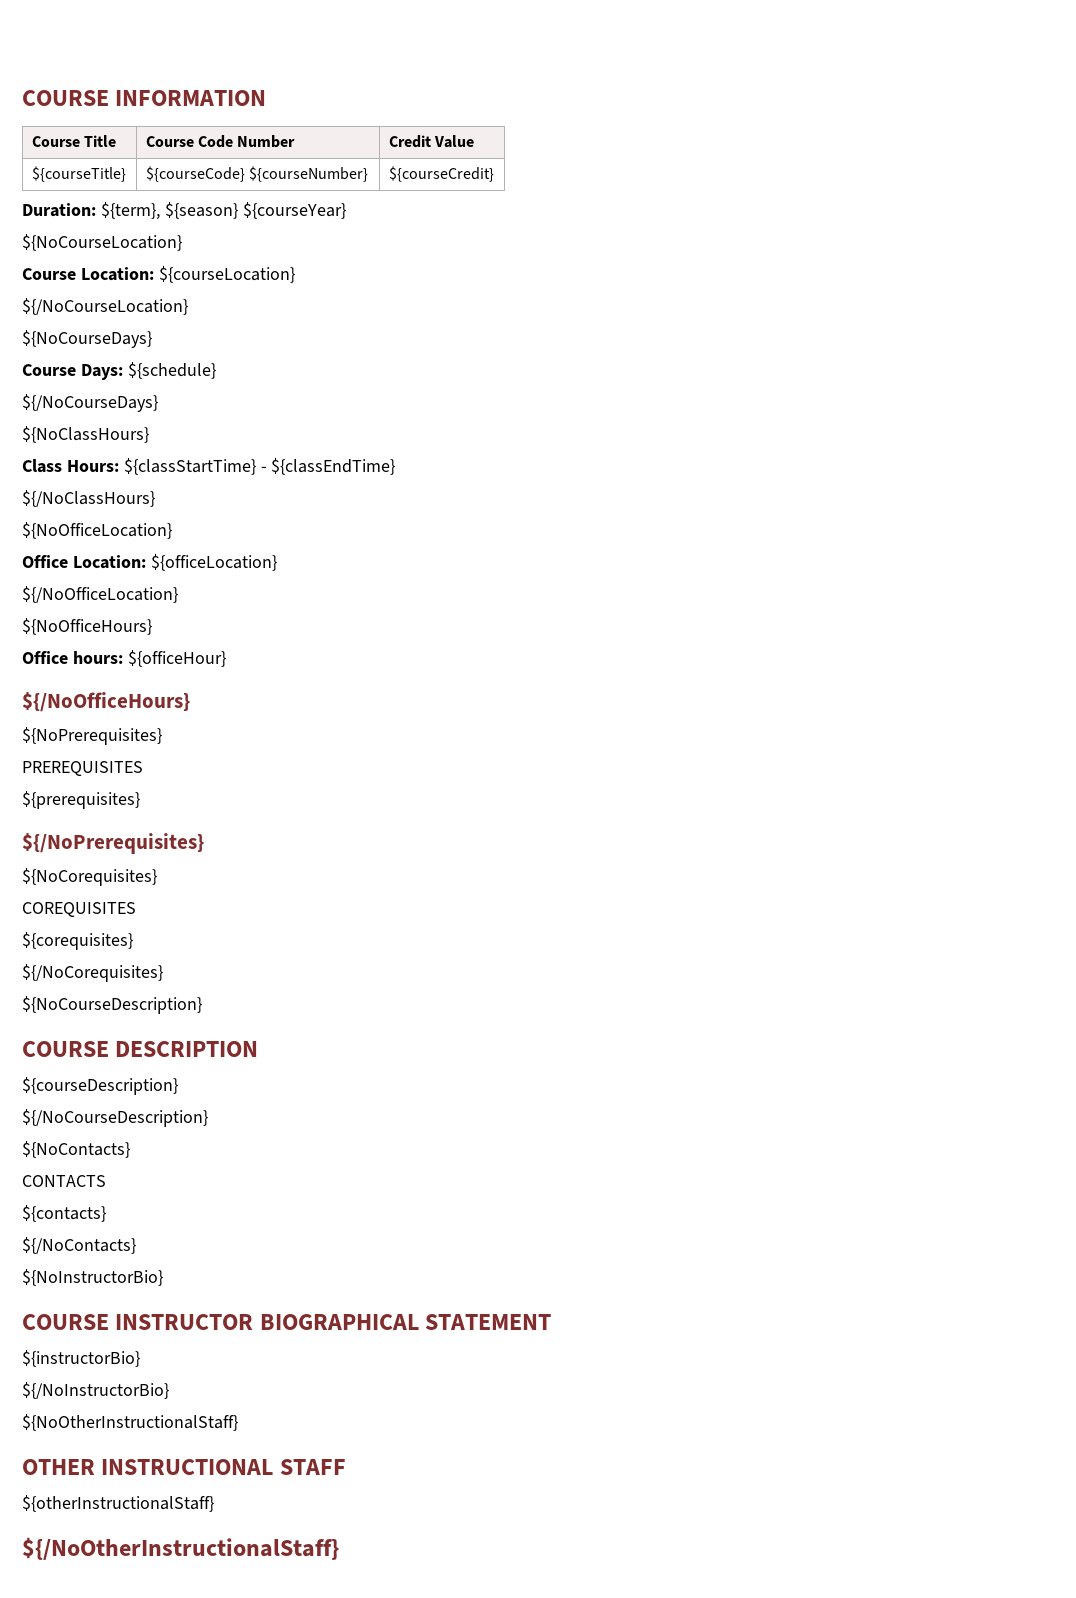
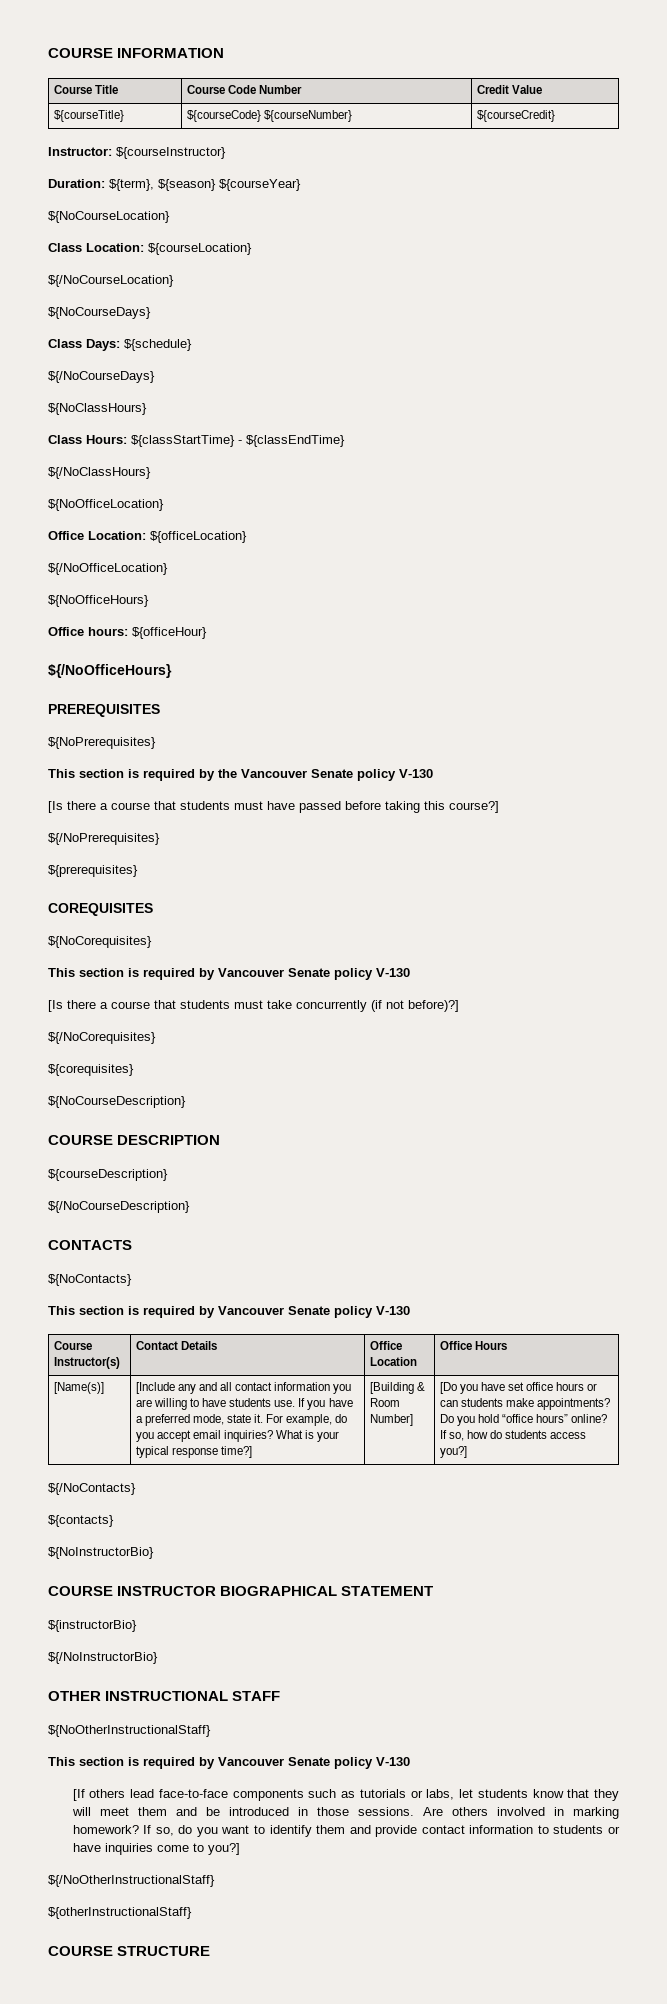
(494, 174) none -> [48,147,226,159] // Instructor: ${courseInstructor}
[22,268,76,280] Course -> [48,243,82,252] Class
[22,364,76,376] Course -> [48,339,82,348] Class
(190, 702) none -> [48,704,160,717] // PREREQUISITES
[22,761,143,776] PREREQUISITES -> [48,769,433,781] [48,801,499,813] [48,833,160,845] This section is required by the Vancouver Senate policy V-130 // [Is there a course that students must have passed before taking this course?] // ${/NoPrerequisites}
[22,833,204,854] ${/NoPrerequisites} -> [48,903,153,916] COREQUISITES
[22,902,136,917] COREQUISITES -> [48,968,410,980] [48,1000,459,1012] [48,1032,156,1044] This section is required by Vancouver Senate policy V-130 // [Is there a course that students must take concurrently (if not before)?] // ${/NoCorequisites}
[22,964,163,982] // ${/NoCorequisites} -> (134, 1070) none
(208, 1118) none -> [48,1240,132,1250] // CONTACTS
[22,1175,106,1187] CONTACTS -> [48,1306,410,1318] [53,1341,92,1350] [53,1357,120,1369] [135,1341,217,1350] [369,1341,402,1350] [369,1357,417,1366] [439,1341,507,1350] [53,1382,104,1394] [135,1382,352,1394] [135,1398,353,1410] [135,1414,348,1426] [135,1430,340,1442] [135,1446,252,1458] [369,1382,425,1394] [369,1398,400,1407] [369,1414,413,1426] [439,1382,598,1394] [439,1398,611,1410] [439,1414,608,1426] [439,1430,587,1441] [439,1446,467,1458] [48,1483,136,1495] This section is required by Vancouver Senate policy V-130 // Course Instructor(s) | Contact Details | Office Location | Office Hours // [Name(s)] | [Include any and all contact information you are willing to have students use. If you have a preferred mode, state it. For example, do you accept email inquiries? What is your typical response time?] | [Building & Room Number] | [Do you have set office hours or can students make appointments? Do you hold “office hours” online? If so, how do students access you?] // ${/NoContacts}
[22,1237,136,1254] // ${/NoContacts} -> (114, 1521) none
[22,1414,238,1431] // ${NoOtherInstructionalStaff} -> (158, 1658) none
(346, 1467) none -> [48,1725,211,1737] [48,1757,410,1769] [72,1789,619,1801] [71,1807,620,1819] [72,1825,620,1837] [72,1843,240,1855] [48,1875,215,1887] // ${NoOtherInstructionalStaff} // This section is required by Vancouver Senate policy V-130 // [If others lead face-to-face components such as tutorials or labs, let students know that they will meet them and be introduced in those sessions. Are others involved in marking homework? If so, do you want to identify them and provide contact information to students or have inquiries come to you?] // ${/NoOtherInstructionalStaff}
[22,1537,339,1560] ${/NoOtherInstructionalStaff} -> [48,1946,211,1956] COURSE STRUCTURE

